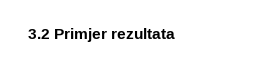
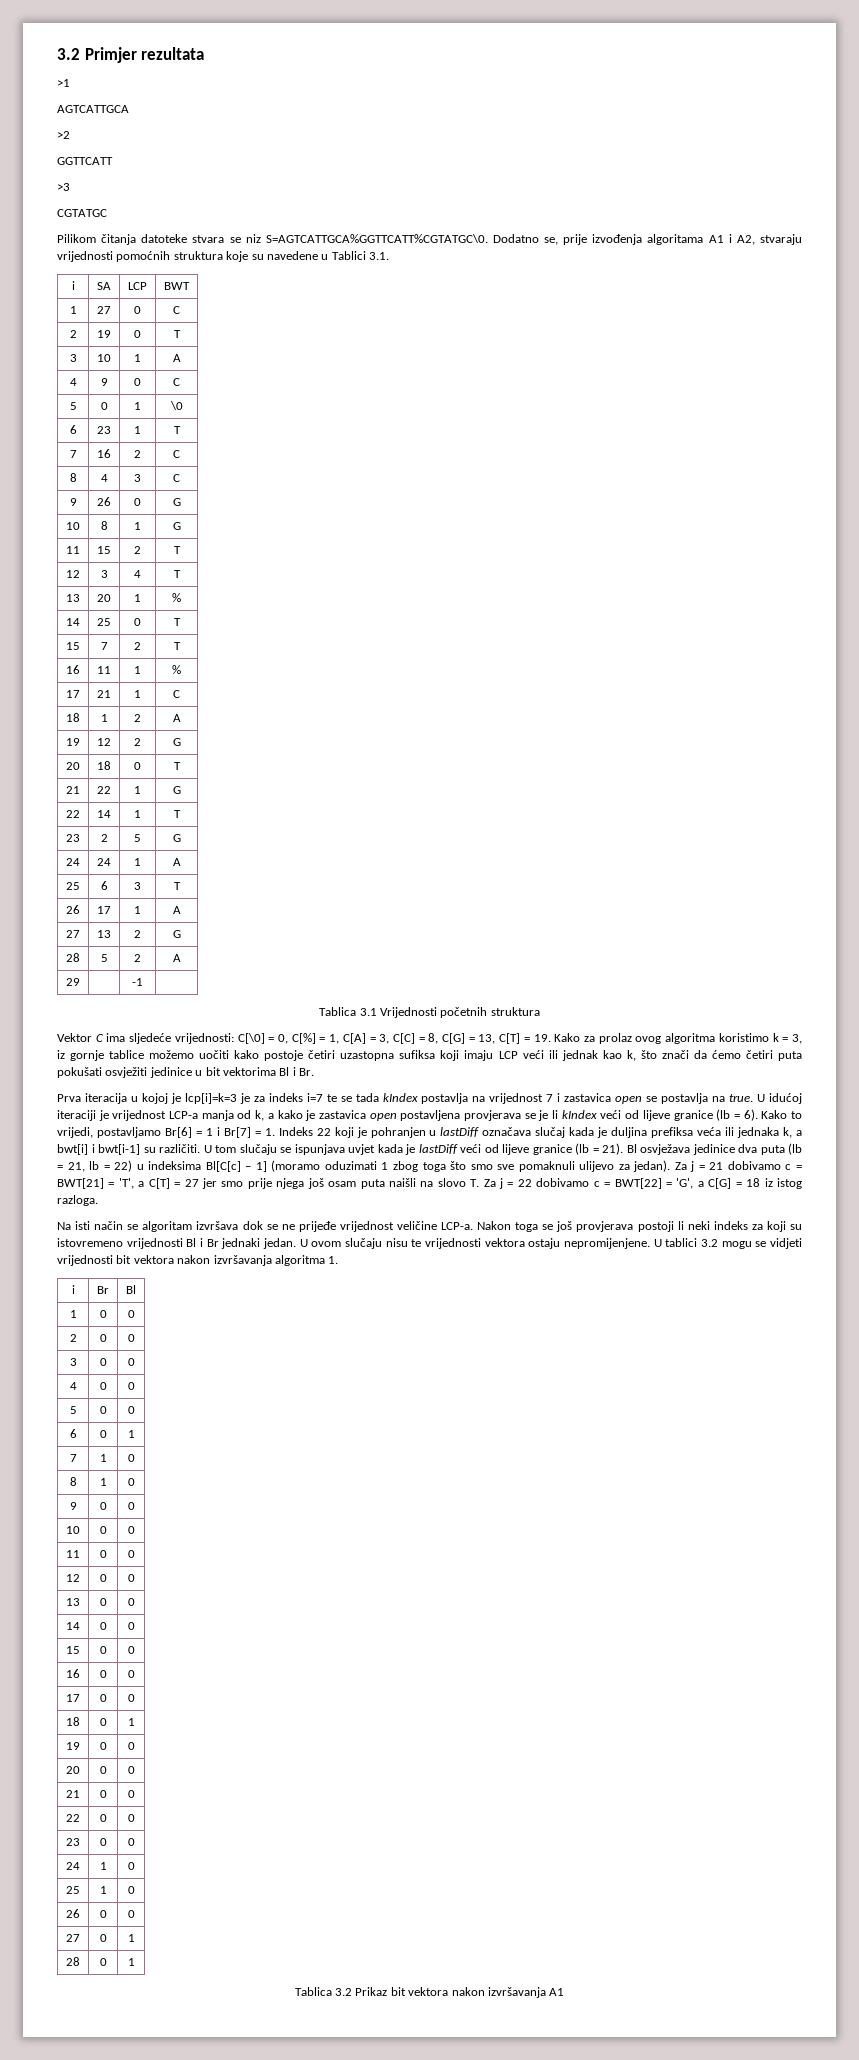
(176, 33) none -> [57,79,70,87] [57,105,129,113] [57,131,70,139] [57,157,113,165] [57,183,70,191] [57,209,107,217] [57,234,802,245] [57,251,389,262] [71,281,75,290] [97,282,111,290] [128,282,147,290] [164,282,190,290] [69,306,77,314] [97,306,111,314] [134,306,141,314] [173,306,180,314] [69,330,77,338] [97,330,111,338] [134,330,141,338] [173,330,181,338] [69,354,77,362] [97,354,111,362] [134,354,141,362] [172,354,181,362] [69,378,77,386] [100,378,108,386] [134,378,141,386] [173,378,180,386] [69,402,77,410] [100,402,108,410] [134,402,141,410] [169,401,183,410] [69,425,77,434] [97,426,111,434] [134,426,141,434] [173,426,181,434] [69,450,77,458] [97,449,111,458] [134,450,141,458] [173,450,180,458] [69,473,77,482] [100,474,108,482] [134,474,141,482] [173,474,180,482] [69,498,77,506] [97,497,111,506] [134,498,141,506] [172,498,181,506] [66,522,80,530] [100,521,108,530] [134,522,141,530] [172,522,181,530] [66,546,80,554] [97,546,111,554] [134,546,141,554] [173,546,181,554] [66,570,80,578] [100,570,108,578] [134,570,141,578] [173,570,181,578] [66,594,80,602] [97,594,111,602] [134,594,141,602] [172,593,181,602] [66,618,80,626] [97,618,111,626] [134,618,141,626] [173,618,181,626] [66,642,80,650] [100,642,108,650] [134,642,141,650] [173,642,181,650] [66,665,80,674] [97,666,111,674] [134,666,141,674] [172,665,181,674] [66,690,80,698] [97,690,111,698] [134,690,141,698] [173,690,180,698] [66,713,80,722] [100,714,108,722] [134,714,141,722] [172,714,181,722] [66,738,80,746] [97,738,111,746] [134,738,141,746] [172,738,181,746] [66,762,80,770] [97,761,111,770] [134,762,141,770] [173,762,181,770] [66,786,80,794] [97,786,111,794] [134,786,141,794] [172,786,181,794] [66,810,80,818] [97,810,111,818] [134,810,141,818] [173,810,181,818] [66,834,80,842] [100,834,108,842] [134,834,141,842] [172,834,181,842] [66,858,80,866] [97,858,111,866] [134,858,141,866] [172,858,181,866] [66,882,80,890] [100,881,108,890] [134,882,141,890] [173,882,181,890] [66,905,80,914] [97,906,111,914] [134,906,141,914] [172,906,181,914] [66,930,80,938] [97,930,111,938] [134,930,141,938] [172,930,181,938] [66,953,80,962] [100,954,108,962] [134,954,141,962] [172,954,181,962] [66,978,80,986] [132,978,143,986] [319,1007,540,1018] [57,1033,802,1044] [57,1050,803,1061] [57,1067,314,1078] [57,1093,802,1104] [57,1109,803,1121] [57,1127,802,1138] [57,1143,802,1155] [57,1160,803,1172] [57,1178,802,1189] [57,1195,98,1206] [57,1221,803,1232] [57,1238,802,1249] [57,1255,339,1266] [71,1285,75,1294] [97,1286,109,1294] [126,1285,136,1294] [69,1310,77,1318] [99,1310,107,1318] [127,1310,135,1318] [69,1334,77,1342] [99,1334,107,1342] [127,1334,135,1342] [69,1358,77,1366] [99,1358,107,1366] [127,1358,135,1366] [69,1382,77,1390] [99,1382,107,1390] [127,1382,135,1390] [69,1406,77,1414] [99,1406,107,1414] [127,1406,135,1414] [69,1429,77,1438] [99,1430,107,1438] [127,1430,135,1438] [69,1454,77,1462] [99,1454,107,1462] [127,1454,135,1462] [69,1477,77,1486] [99,1478,107,1486] [127,1478,135,1486] [69,1502,77,1510] [99,1502,107,1510] [127,1502,135,1510] [66,1526,80,1534] [99,1526,107,1534] [127,1526,135,1534] [66,1550,80,1558] [99,1550,107,1558] [127,1550,135,1558] [66,1574,80,1582] [99,1574,107,1582] [127,1574,135,1582] [66,1598,80,1606] [99,1598,107,1606] [127,1598,135,1606] [66,1622,80,1630] [99,1622,107,1630] [127,1622,135,1630] [66,1646,80,1654] [99,1646,107,1654] [127,1646,135,1654] [66,1669,80,1678] [99,1670,107,1678] [127,1670,135,1678] [66,1694,80,1702] [99,1694,107,1702] [127,1694,135,1702] [66,1717,80,1726] [99,1718,107,1726] [127,1718,135,1726] [66,1742,80,1750] [99,1742,107,1750] [127,1742,135,1750] [66,1766,80,1774] [99,1766,107,1774] [127,1766,135,1774] [66,1790,80,1798] [99,1790,107,1798] [127,1790,135,1798] [66,1814,80,1822] [99,1814,107,1822] [127,1814,135,1822] [66,1838,80,1846] [99,1838,107,1846] [127,1838,135,1846] [66,1862,80,1870] [99,1862,107,1870] [127,1862,135,1870] [66,1886,80,1894] [99,1886,107,1894] [127,1886,135,1894] [66,1909,80,1918] [99,1910,107,1918] [127,1910,135,1918] [66,1934,80,1942] [99,1934,107,1942] [127,1934,135,1942] [66,1957,80,1966] [99,1958,107,1966] [127,1958,135,1966] [294,1987,565,1998] // >1 // AGTCATTGCA // >2 // GGTTCATT // >3 // CGTATGC // Pilikom čitanja datoteke stvara se niz S=AGTCATTGCA%GGTTCATT%CGTATGC\0. Dodatno se, prije izvođenja algoritama A1 i A2, stvaraju vrijednosti pomoćnih struktura koje su navedene u Tablici 3.1. // i | SA | LCP | BWT // 1 | 27 | 0 | C // 2 | 19 | 0 | T // 3 | 10 | 1 | A // 4 | 9 | 0 | C // 5 | 0 | 1 | \0 // 6 | 23 | 1 | T // 7 | 16 | 2 | C // 8 | 4 | 3 | C // 9 | 26 | 0 | G // 10 | 8 | 1 | G // 11 | 15 | 2 | T // 12 | 3 | 4 | T // 13 | 20 | 1 | % // 14 | 25 | 0 | T // 15 | 7 | 2 | T // 16 | 11 | 1 | % // 17 | 21 | 1 | C // 18 | 1 | 2 | A // 19 | 12 | 2 | G // 20 | 18 | 0 | T // 21 | 22 | 1 | G // 22 | 14 | 1 | T // 23 | 2 | 5 | G // 24 | 24 | 1 | A // 25 | 6 | 3 | T // 26 | 17 | 1 | A // 27 | 13 | 2 | G // 28 | 5 | 2 | A // 29 | | -1 | // Tablica 3.1 Vrijednosti početnih struktura // Vektor C ima sljedeće vrijednosti: C[\0] = 0, C[%] = 1, C[A] = 3, C[C] = 8, C[G] = 13, C[T] = 19. Kako za prolaz ovog algoritma koristimo k = 3, iz gornje tablice možemo uočiti kako postoje četiri uzastopna sufiksa koji imaju LCP veći ili jednak kao k, što znači da ćemo četiri puta pokušati osvježiti jedinice u bit vektorima Bl i Br. // Prva iteracija u kojoj je lcp[i]=k=3 je za indeks i=7 te se tada kIndex postavlja na vrijednost 7 i zastavica open se postavlja na true. U idućoj iteraciji je vrijednost LCP-a manja od k, a kako je zastavica open postavljena provjerava se je li kIndex veći od lijeve granice (lb = 6). Kako to vrijedi, postavljamo Br[6] = 1 i Br[7] = 1. Indeks 22 koji je pohranjen u lastDiff označava slučaj kada je duljina prefiksa veća ili jednaka k, a bwt[i] i bwt[i-1] su različiti. U tom slučaju se ispunjava uvjet kada je lastDiff veći od lijeve granice (lb = 21). Bl osvježava jedinice dva puta (lb = 21, lb = 22) u indeksima Bl[C[c] – 1] (moramo oduzimati 1 zbog toga što smo sve pomaknuli ulijevo za jedan). Za j = 21 dobivamo c = BWT[21] = 'T', a C[T] = 27 jer smo prije njega još osam puta naišli na slovo T. Za j = 22 dobivamo c = BWT[22] = 'G', a C[G] = 18 iz istog razloga. // Na isti način se algoritam izvršava dok se ne prijeđe vrijednost veličine LCP-a. Nakon toga se još provjerava postoji li neki indeks za koji su istovremeno vrijednosti Bl i Br jednaki jedan. U ovom slučaju nisu te vrijednosti vektora ostaju nepromijenjene. U tablici 3.2 mogu se vidjeti vrijednosti bit vektora nakon izvršavanja algoritma 1. // i | Br | Bl // 1 | 0 | 0 // 2 | 0 | 0 // 3 | 0 | 0 // 4 | 0 | 0 // 5 | 0 | 0 // 6 | 0 | 1 // 7 | 1 | 0 // 8 | 1 | 0 // 9 | 0 | 0 // 10 | 0 | 0 // 11 | 0 | 0 // 12 | 0 | 0 // 13 | 0 | 0 // 14 | 0 | 0 // 15 | 0 | 0 // 16 | 0 | 0 // 17 | 0 | 0 // 18 | 0 | 1 // 19 | 0 | 0 // 20 | 0 | 0 // 21 | 0 | 0 // 22 | 0 | 0 // 23 | 0 | 0 // 24 | 1 | 0 // 25 | 1 | 0 // 26 | 0 | 0 // 27 | 0 | 1 // 28 | 0 | 1 // Tablica 3.2 Prikaz bit vektora nakon izvršavanja A1

